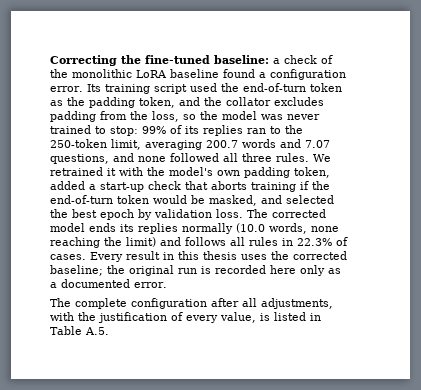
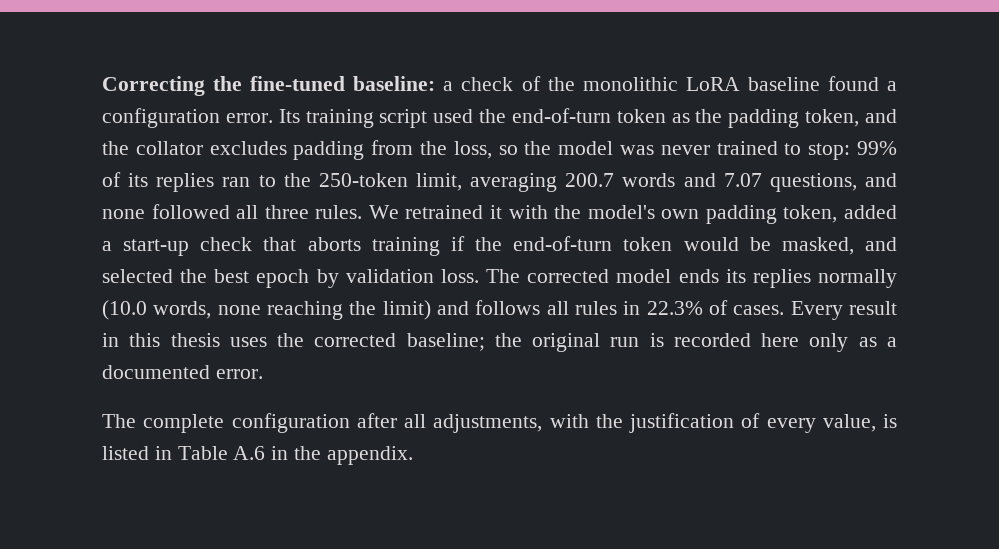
[85,327,109,335] A.5. -> [233,446,413,465] A.6 in the appendix.

